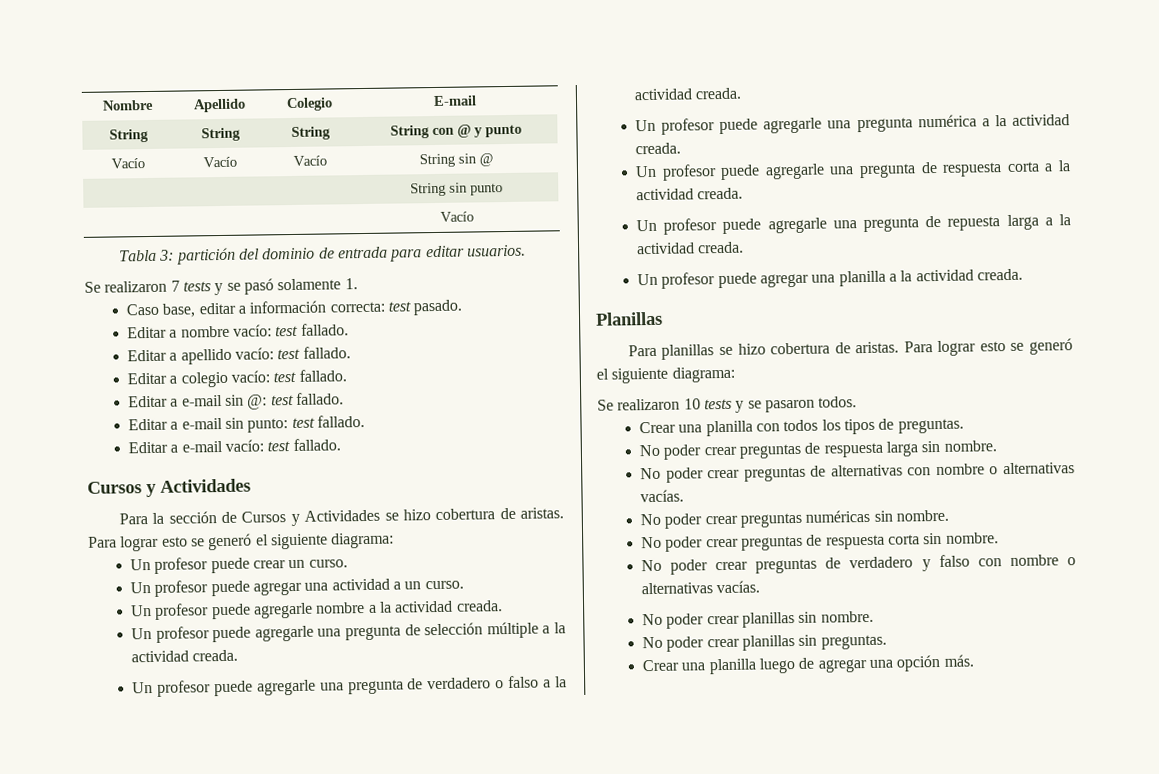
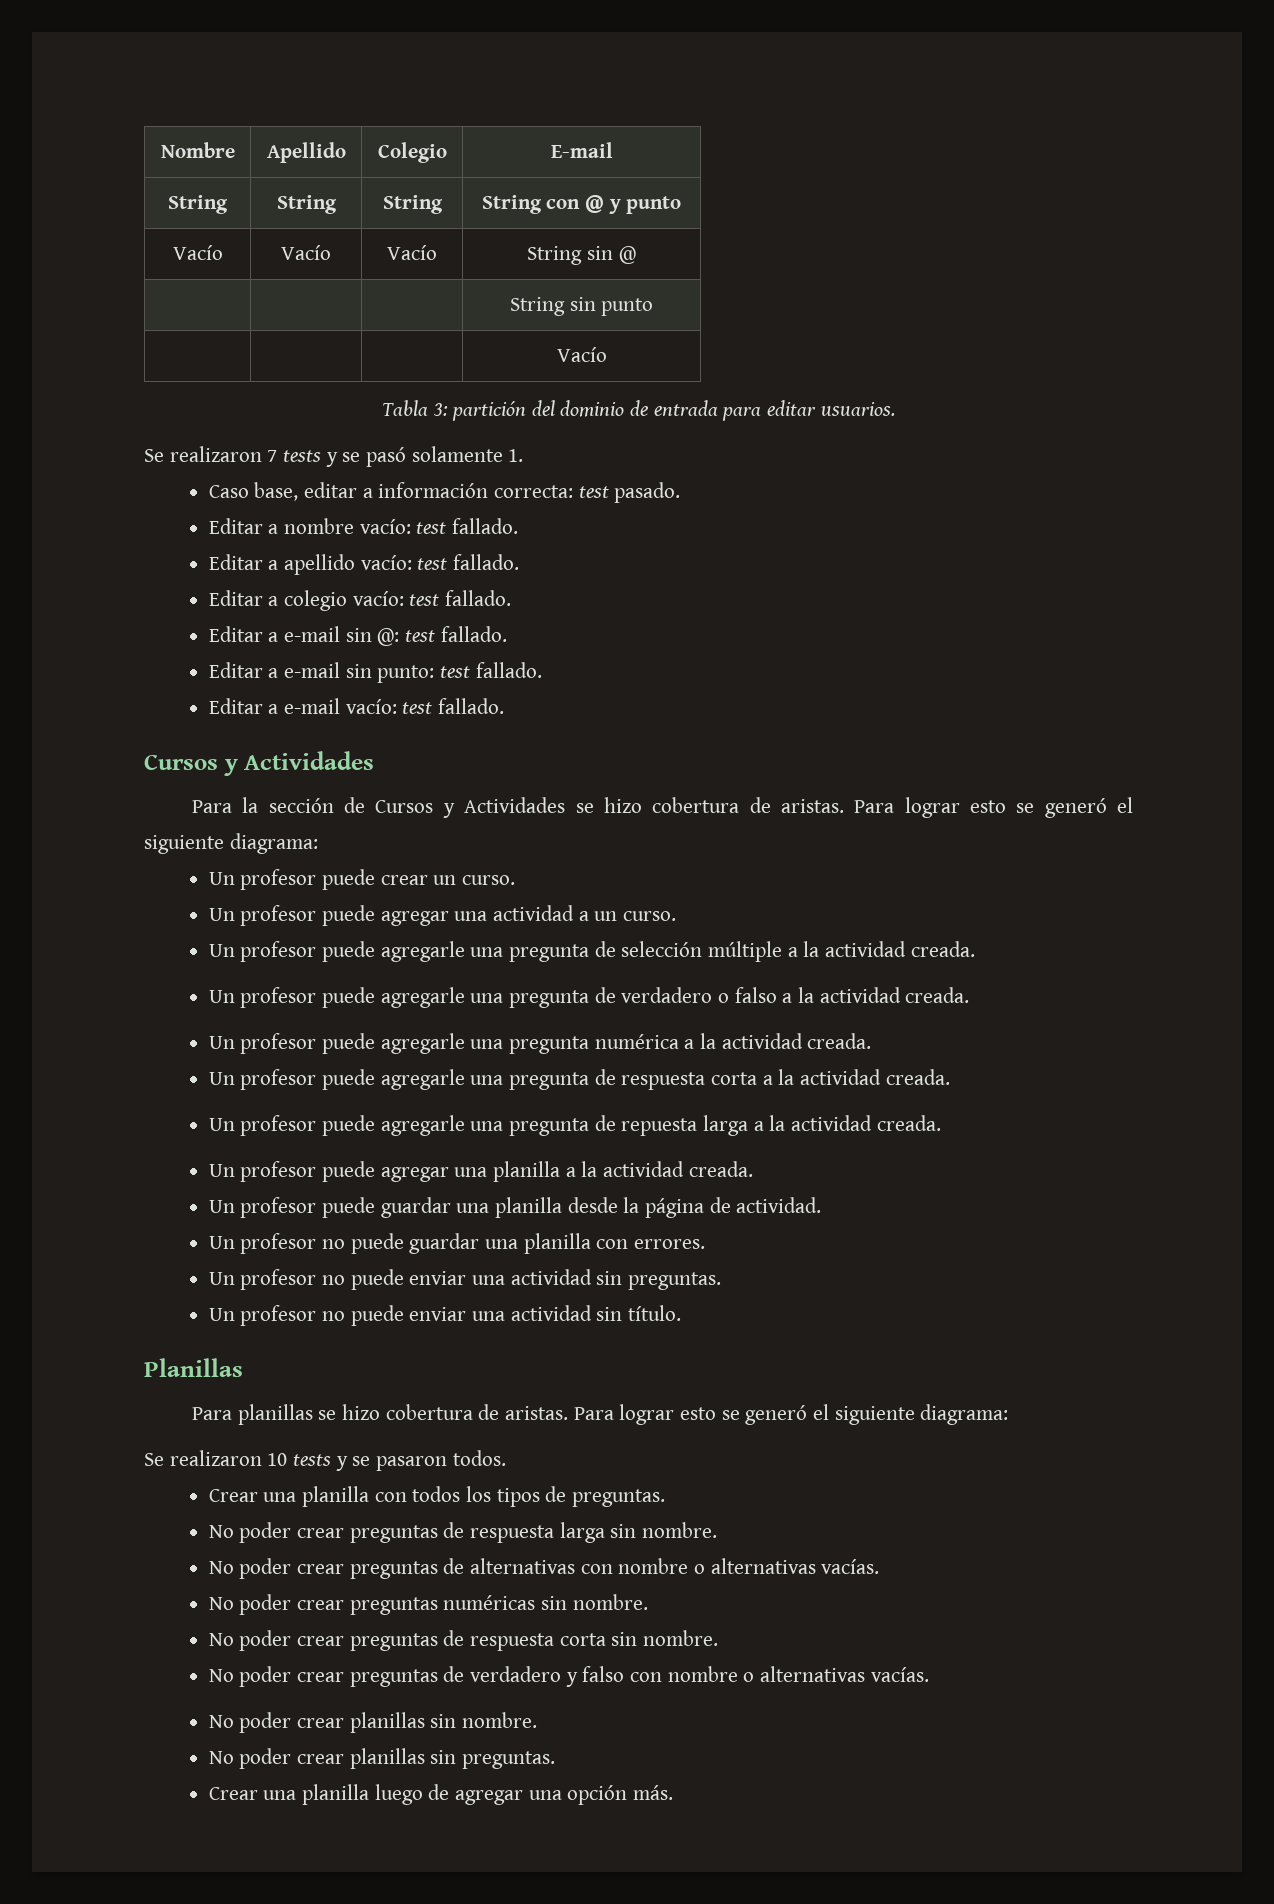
[130,600,503,620] // Un profesor puede agregarle nombre a la actividad creada. -> (677, 916) none
(1023, 274) none -> [208,1197,822,1218] [208,1233,706,1254] [208,1269,722,1290] [208,1305,682,1326] // Un profesor puede guardar una planilla desde la página de actividad. // Un profesor no puede guardar una planilla con errores. // Un profesor no puede enviar una actividad sin preguntas. // Un profesor no puede enviar una actividad sin título.

